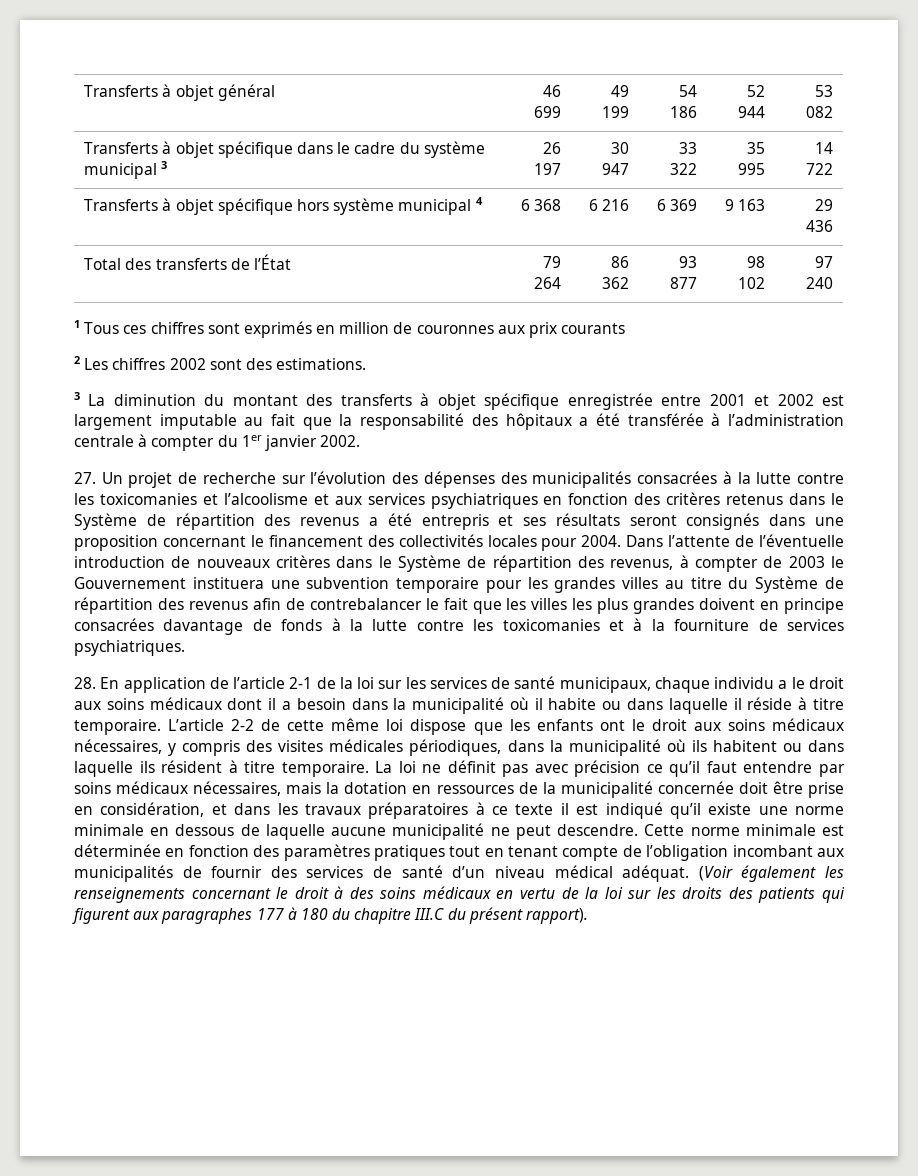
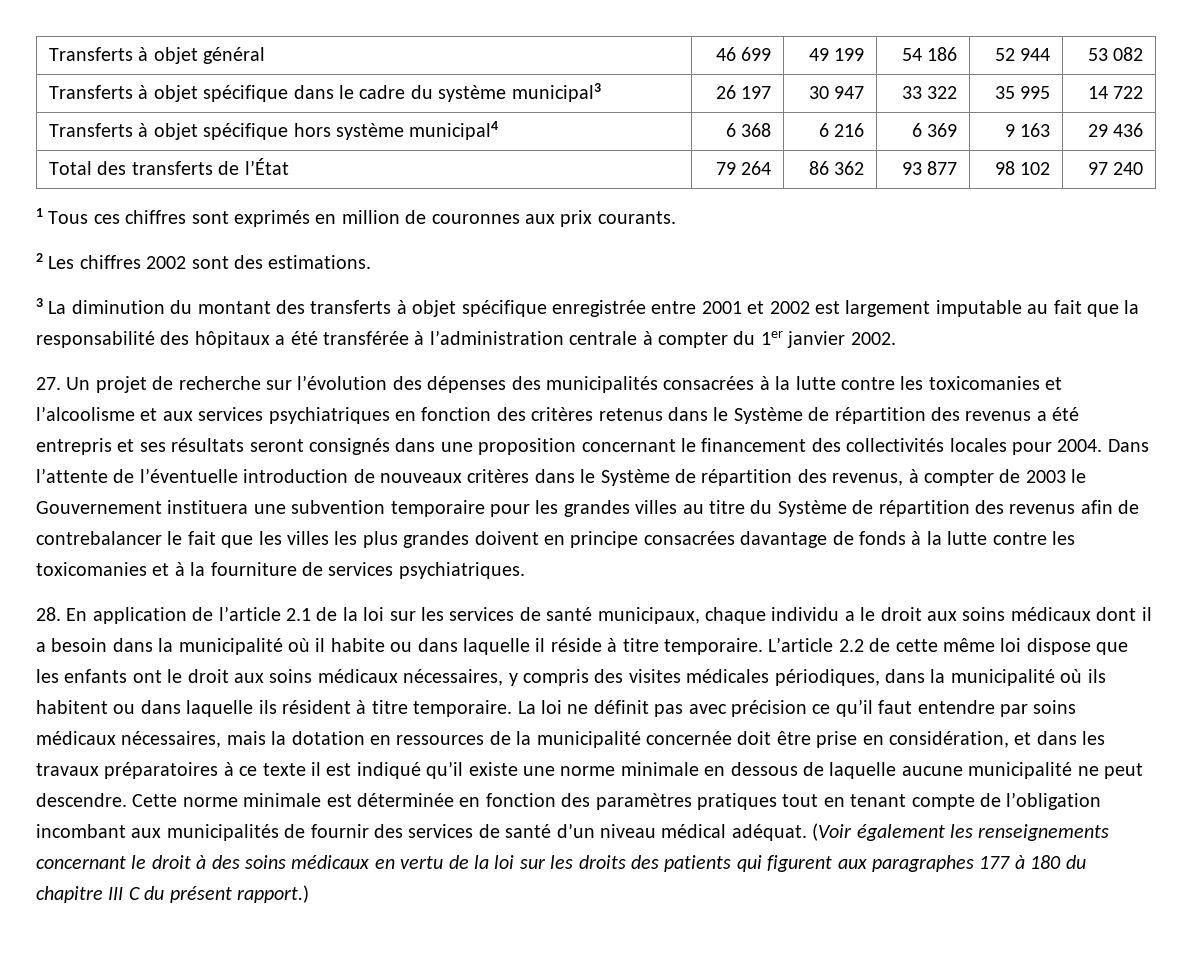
[84,161,168,179] municipal 3 -> [511,83,601,102] municipal3
[398,197,483,215] municipal 4 -> [409,121,499,140] municipal4
[561,323,626,334] courants -> [597,211,676,224] courants.
[289,677,313,689] 2-1 -> [286,608,311,621] 2.1
[231,719,255,731] 2-2 -> [838,639,864,652] 2.2
[414,908,445,920] III.C -> [108,887,140,900] III C
[526,908,589,924] rapport). -> [237,885,309,903] rapport.)

